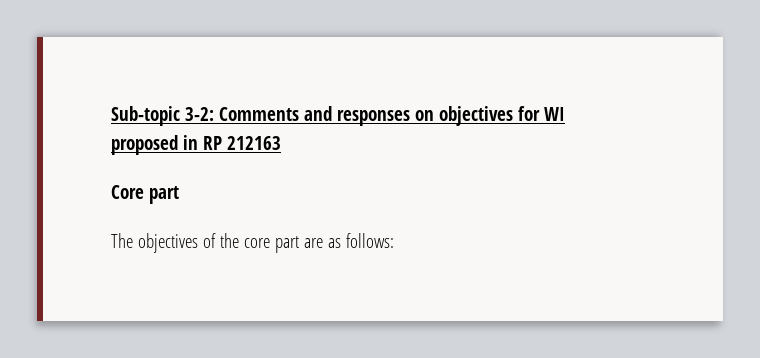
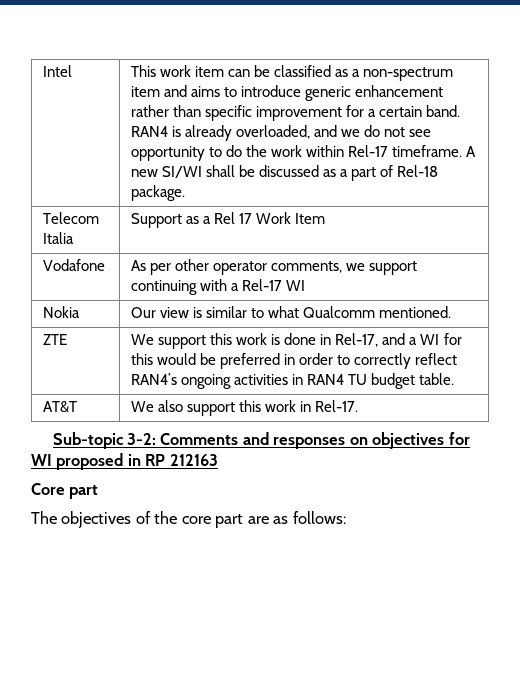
(111, 116) none -> [42,65,72,77] [130,65,454,81] [130,85,444,101] [130,105,461,121] [130,125,432,141] [130,145,477,161] [130,165,439,181] [130,185,185,201] [42,212,99,224] [42,232,74,244] [130,212,326,228] [42,259,105,271] [130,259,418,275] [130,279,306,295] [42,306,80,318] [130,306,452,318] [42,334,67,345] [130,333,462,349] [130,353,458,369] [130,373,455,389] [42,401,77,413] [130,400,359,416] Intel | This work item can be classified as a non-spectrum item and aims to introduce generic enhancement rather than specific improvement for a certain band. RAN4 is already overloaded, and we do not see opportunity to do the work within Rel-17 timeframe. A new SI/WI shall be discussed as a part of Rel-18 package. // Telecom Italia | Support as a Rel 17 Work Item // Vodafone | As per other operator comments, we support continuing with a Rel-17 WI // Nokia | Our view is similar to what Qualcomm mentioned. // ZTE | We support this work is done in Rel-17, and a WI for this would be preferred in order to correctly reflect RAN4’s ongoing activities in RAN4 TU budget table. // AT&T | We also support this work in Rel-17. //

